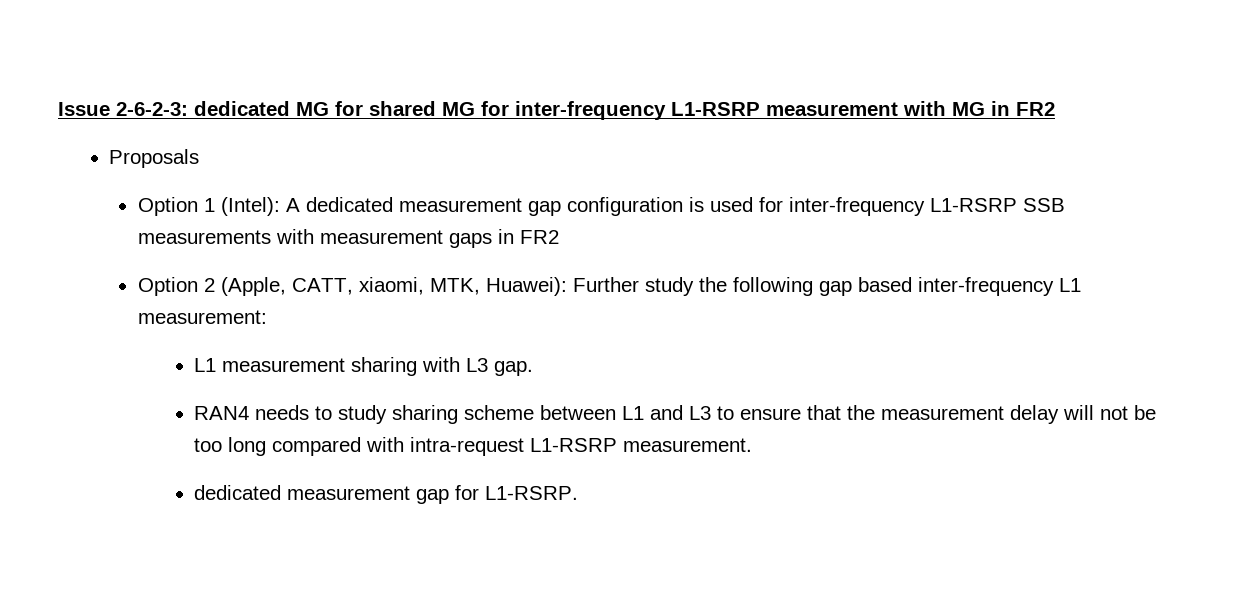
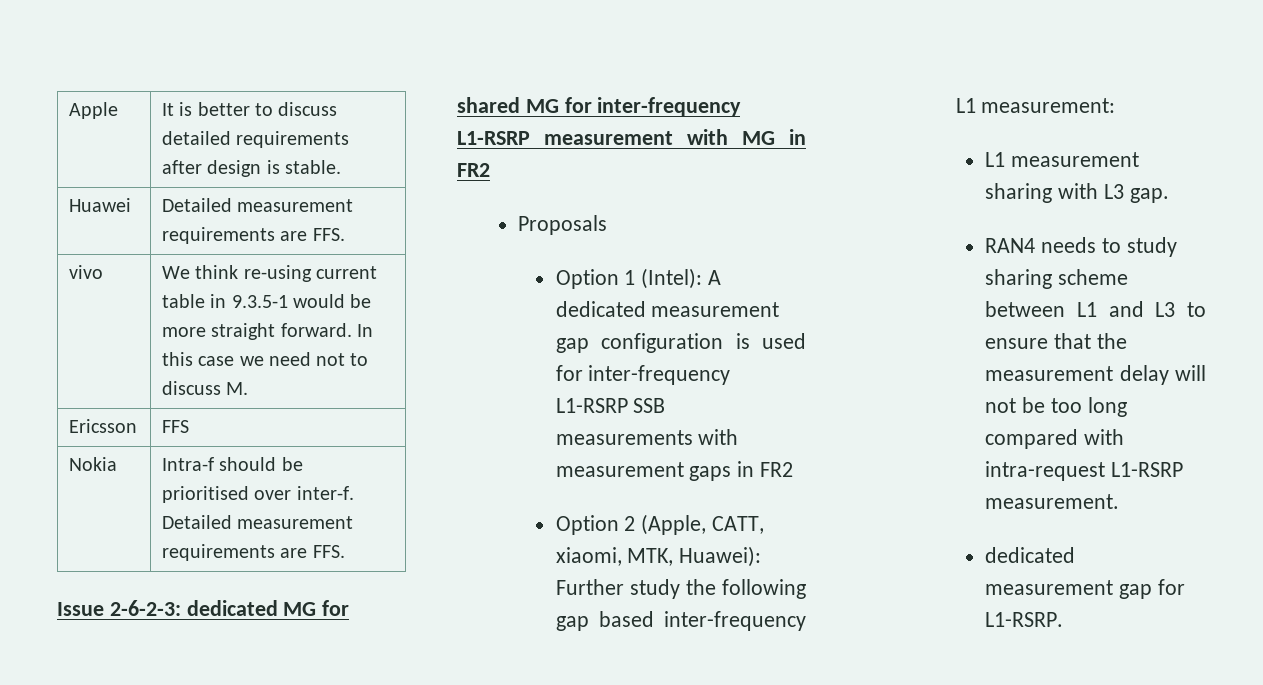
(58, 109) none -> [69,102,119,119] [162,102,338,116] [162,131,350,148] [162,160,341,177] [69,198,132,212] [162,198,354,212] [162,227,345,244] [69,265,104,279] [162,265,377,282] [162,294,372,308] [162,323,373,340] [162,352,369,366] [162,381,249,395] [69,419,138,433] [162,420,190,433] [69,457,118,471] [162,457,303,471] [162,486,354,503] [162,515,354,529] [162,544,345,561] Apple | It is better to discuss detailed requirements after design is stable. // Huawei | Detailed measurement requirements are FFS. // vivo | We think re-using current table in 9.3.5-1 would be more straight forward. In this case we need not to discuss M. // Ericsson | FFS // Nokia | Intra-f should be prioritised over inter-f. Detailed measurement requirements are FFS. //

